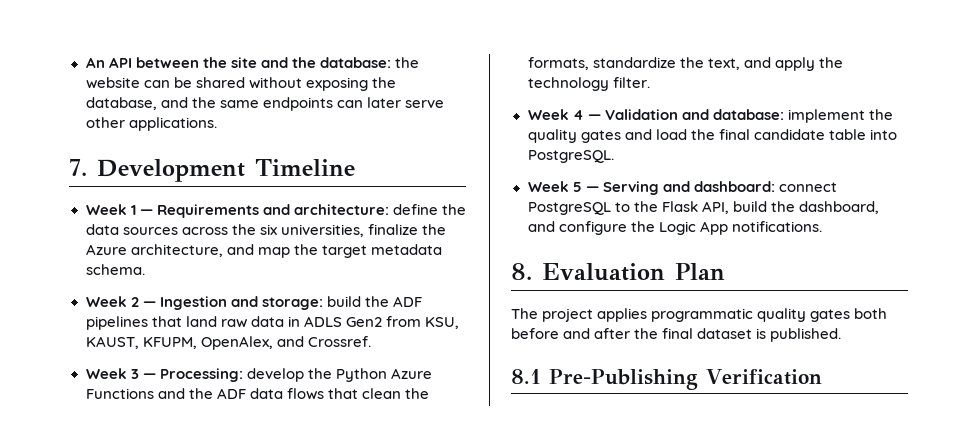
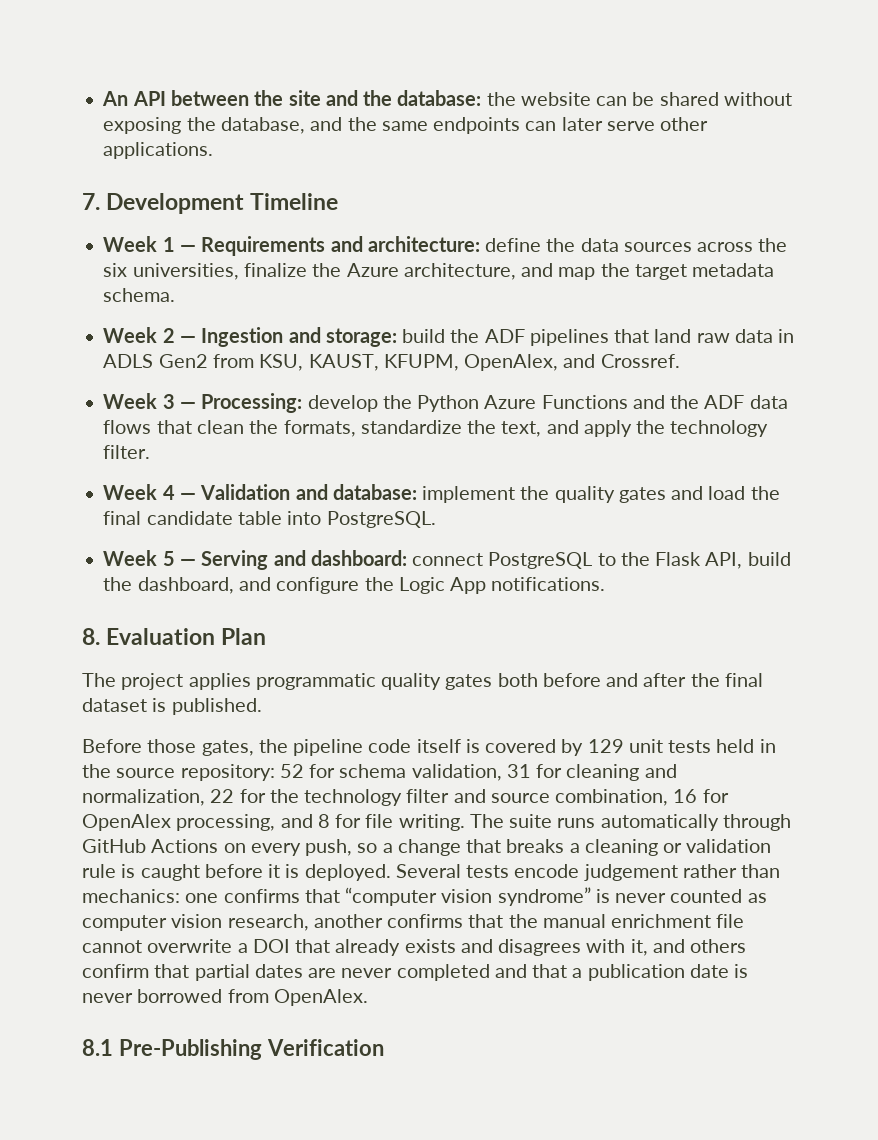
(842, 335) none -> [82,739,776,756] [82,764,677,781] [82,789,729,806] [82,814,791,831] [82,839,772,856] [82,864,781,881] [82,887,767,906] [82,914,745,931] [82,939,747,956] [82,964,749,981] [82,989,368,1006] // Before those gates, the pipeline code itself is covered by 129 unit tests held in the source repository: 52 for schema validation, 31 for cleaning and normalization, 22 for the technology filter and source combination, 16 for OpenAlex processing, and 8 for file writing. The suite runs automatically through GitHub Actions on every push, so a change that breaks a cleaning or validation rule is caught before it is deployed. Several tests encode judgement rather than mechanics: one confirms that “computer vision syndrome” is never counted as computer vision research, another confirms that the manual enrichment file cannot overwrite a DOI that already exists and disagrees with it, and others confirm that partial dates are never completed and that a publication date is never borrowed from OpenAlex.

